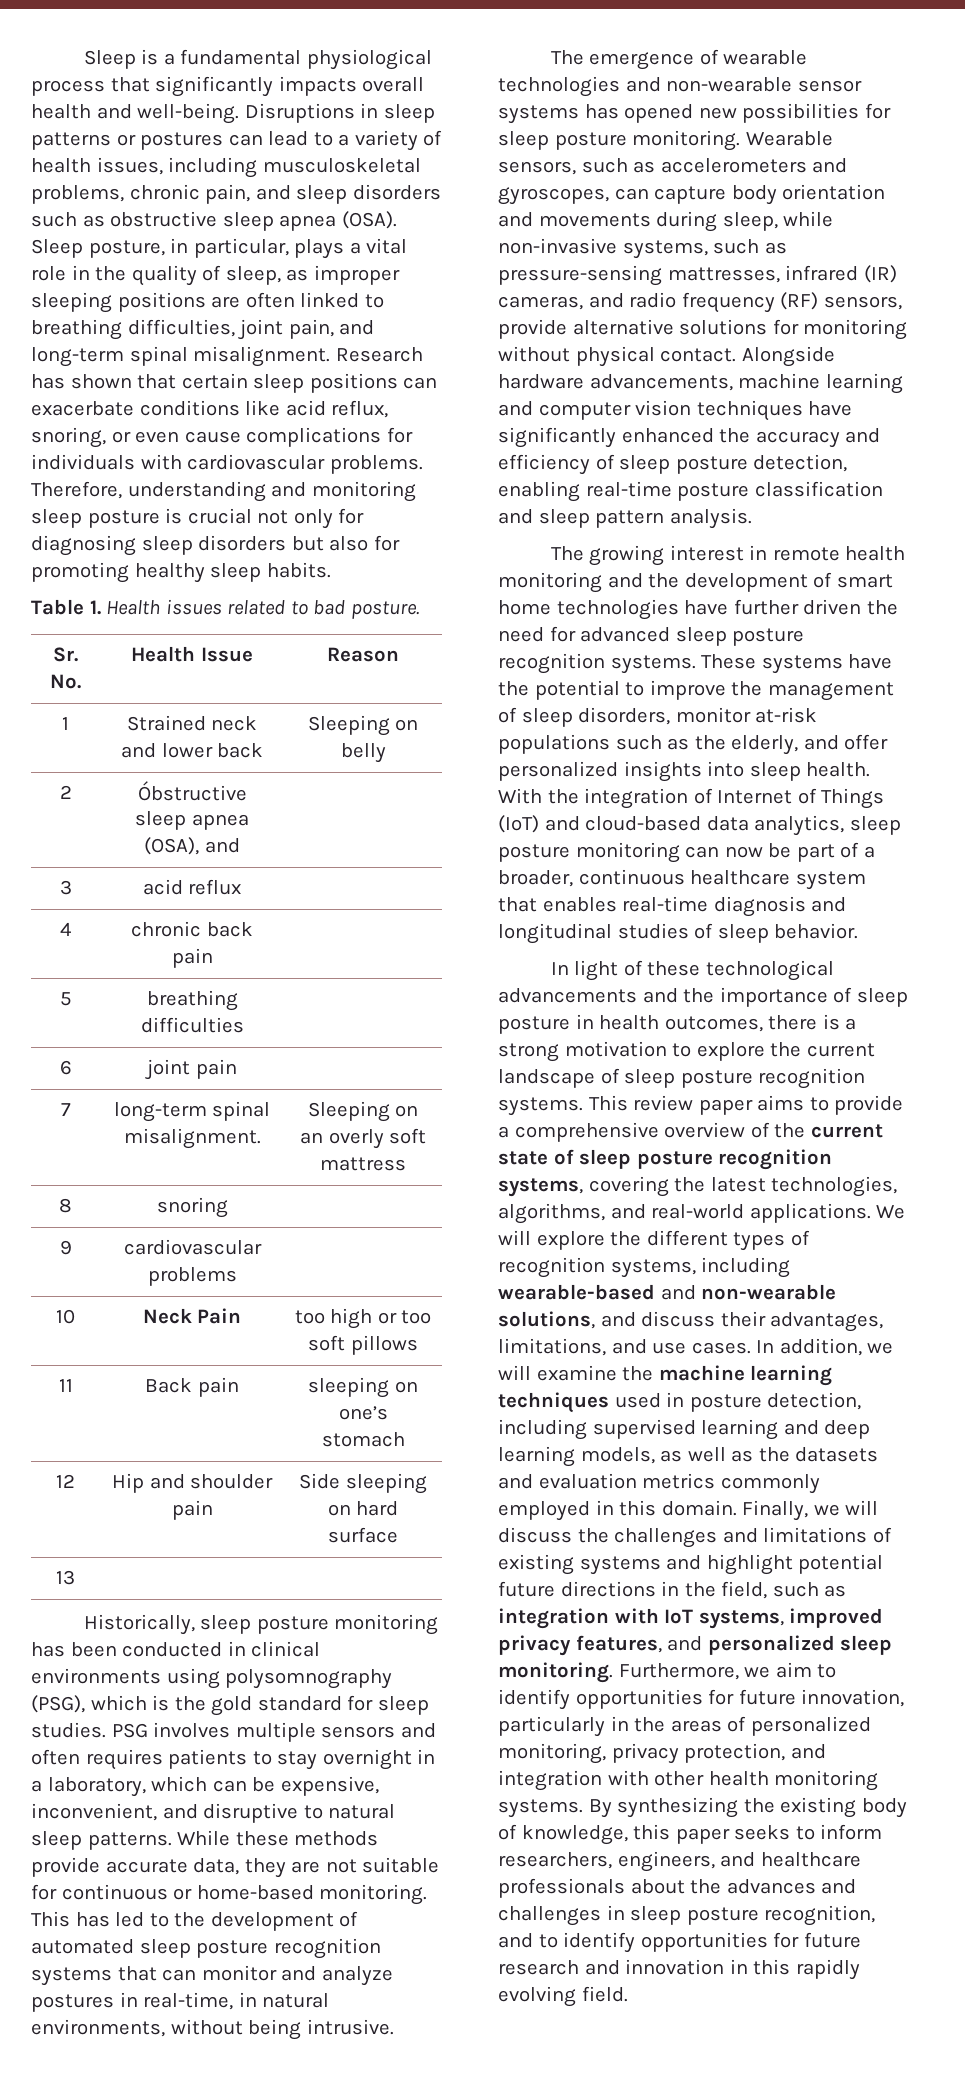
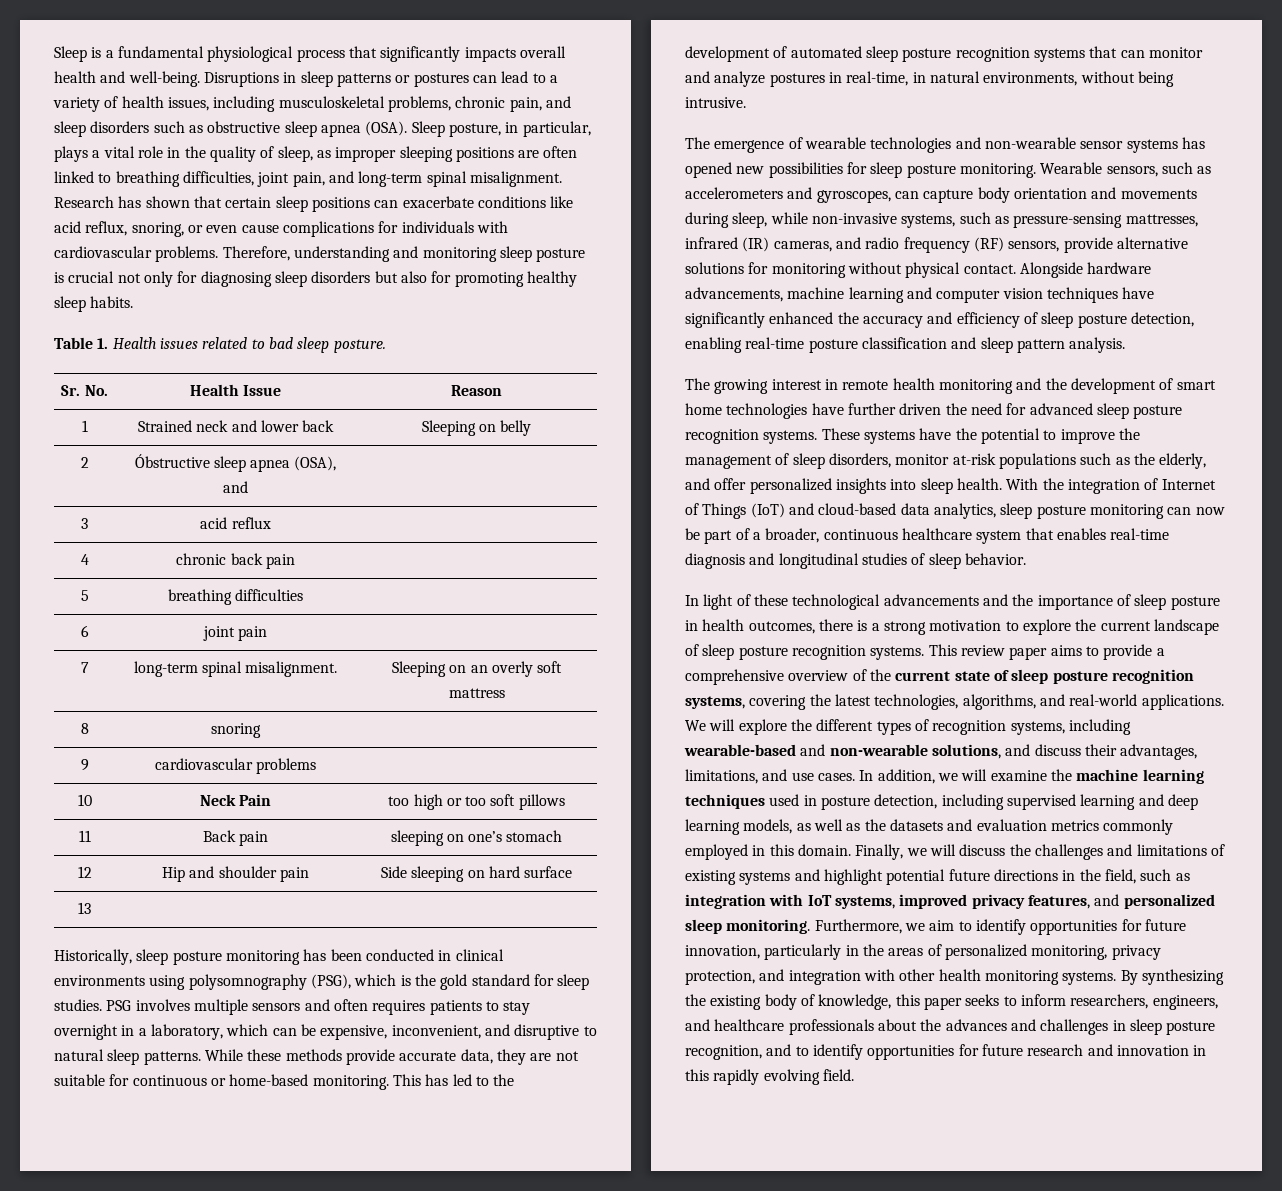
(346, 607) none -> [297,337,330,353] sleep

